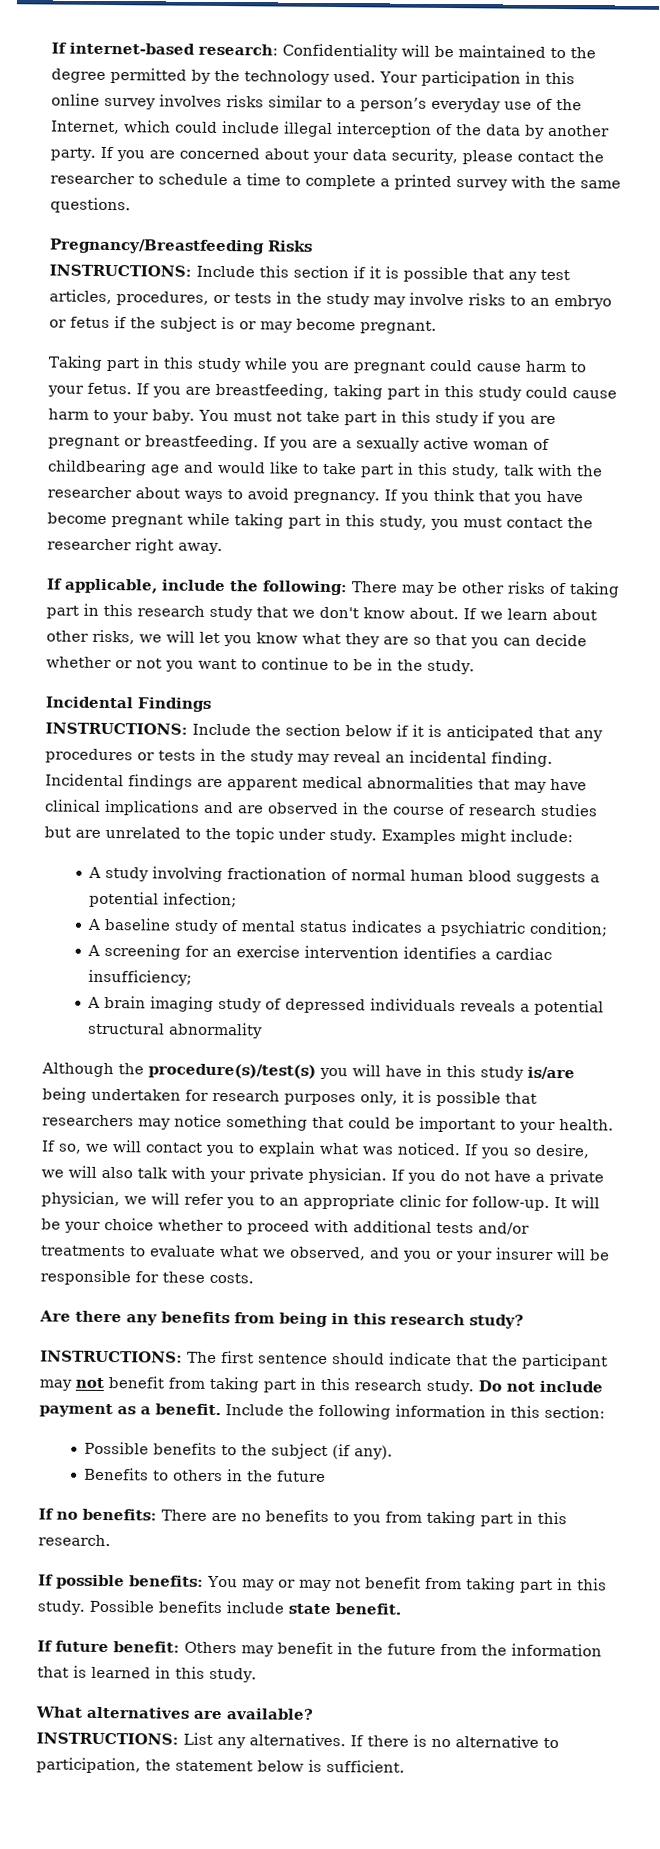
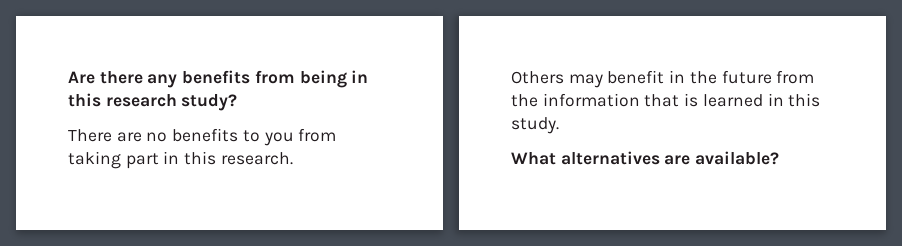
[51,42,596,60] [51,68,575,87] [51,93,582,113] [51,120,610,139] [50,146,604,165] [50,172,621,191] [50,197,131,214] [49,238,313,255] [49,264,570,283] [49,289,612,310] [49,316,437,334] [48,355,587,374] [47,382,617,401] [48,408,556,427] [48,434,550,452] [47,459,603,479] [47,486,583,505] [47,512,593,531] [47,538,223,555] [46,578,620,598] [46,603,597,621] [46,629,587,649] [46,656,475,675] [45,696,212,712] [45,722,603,742] [45,748,553,767] [45,773,587,793] [44,799,598,817] [44,826,573,845] [88,866,601,886] [89,891,238,908] [87,917,609,937] [87,943,553,960] [88,969,193,986] [87,995,605,1016] [88,1022,264,1039] [41,1062,575,1081] [42,1087,537,1107] [42,1114,614,1134] [41,1140,590,1159] [41,1165,604,1186] [41,1191,600,1211] [41,1218,530,1235] [41,1245,610,1263] [40,1269,254,1286] If internet-based research: Confidentiality will be maintained to the degree permitted by the technology used. Your participation in this online survey involves risks similar to a person’s everyday use of the Internet, which could include illegal interception of the data by another party. If you are concerned about your data security, please contact the researcher to schedule a time to complete a printed survey with the same questions. // Pregnancy/Breastfeeding Risks // INSTRUCTIONS: Include this section if it is possible that any test articles, procedures, or tests in the study may involve risks to an embryo or fetus if the subject is or may become pregnant. // Taking part in this study while you are pregnant could cause harm to your fetus. If you are breastfeeding, taking part in this study could cause harm to your baby. You must not take part in this study if you are pregnant or breastfeeding. If you are a sexually active woman of childbearing age and would like to take part in this study, talk with the researcher about ways to avoid pregnancy. If you think that you have become pregnant while taking part in this study, you must contact the researcher right away. // If applicable, include the following: There may be other risks of taking part in this research study that we don't know about. If we learn about other risks, we will let you know what they are so that you can decide whether or not you want to continue to be in the study. // Incidental Findings // INSTRUCTIONS: Include the section below if it is anticipated that any procedures or tests in the study may reveal an incidental finding. Incidental findings are apparent medical abnormalities that may have clinical implications and are observed in the course of research studies but are unrelated to the topic under study. Examples might include: // A study involving fractionation of normal human blood suggests a potential infection; // A baseline study of mental status indicates a psychiatric condition; // A screening for an exercise intervention identifies a cardiac insufficiency; // A brain imaging study of depressed individuals reveals a potential structural abnormality // Although the procedure(s)/test(s) you will have in this study is/are being undertaken for research purposes only, it is possible that researchers may notice something that could be important to your health. If so, we will contact you to explain what was noticed. If you so desire, we will also talk with your private physician. If you do not have a private physician, we will refer you to an appropriate clinic for follow-up. It will be your choice whether to proceed with additional tests and/or treatments to evaluate what we observed, and you or your insurer will be responsible for these costs. // -> (68, 77) none
[40,1350,608,1370] [39,1376,603,1395] [39,1403,605,1420] [84,1441,394,1460] [84,1467,327,1482] [38,1508,157,1521] INSTRUCTIONS: The first sentence should indicate that the participant may not benefit from taking part in this research study. Do not include payment as a benefit. Include the following information in this section: // Possible benefits to the subject (if any). // Benefits to others in the future // If no benefits: -> (238, 102) none
[38,1574,607,1594] [37,1599,401,1615] [37,1640,180,1653] If possible benefits: You may or may not benefit from taking part in this study. Possible benefits include state benefit. // If future benefit: -> (293, 158) none
[36,1732,559,1749] [36,1757,405,1774] // INSTRUCTIONS: List any alternatives. If there is no alternative to participation, the statement below is sufficient. -> (780, 158) none

